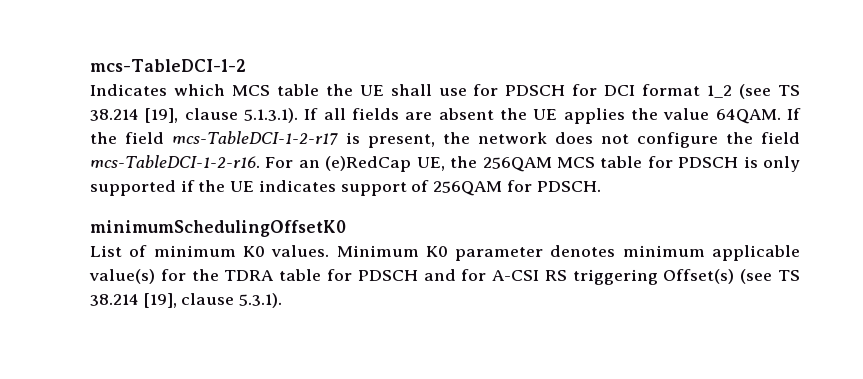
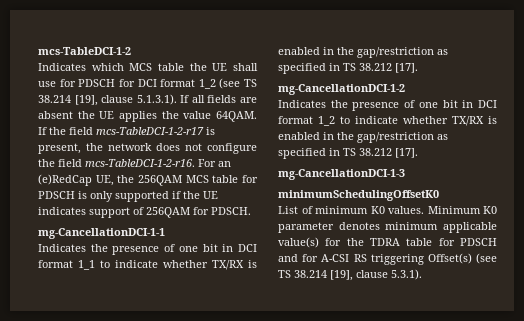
(601, 186) none -> [38,228,165,239] [38,244,257,255] [38,260,257,270] [278,47,448,58] [278,63,418,74] [278,84,405,95] [278,100,497,111] [278,116,497,126] [278,132,448,143] [278,148,418,159] [278,169,405,180] // mg-CancellationDCI-1-1 // Indicates the presence of one bit in DCI format 1_1 to indicate whether TX/RX is enabled in the gap/restriction as specified in TS 38.212 [17]. // mg-CancellationDCI-1-2 // Indicates the presence of one bit in DCI format 1_2 to indicate whether TX/RX is enabled in the gap/restriction as specified in TS 38.212 [17]. // mg-CancellationDCI-1-3

